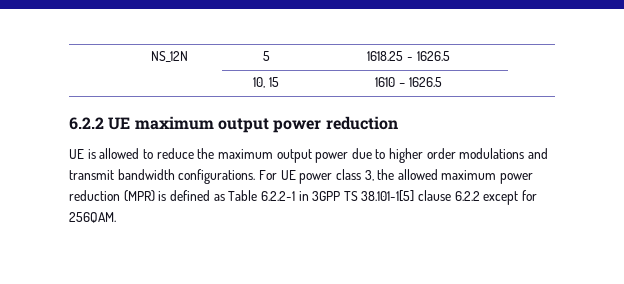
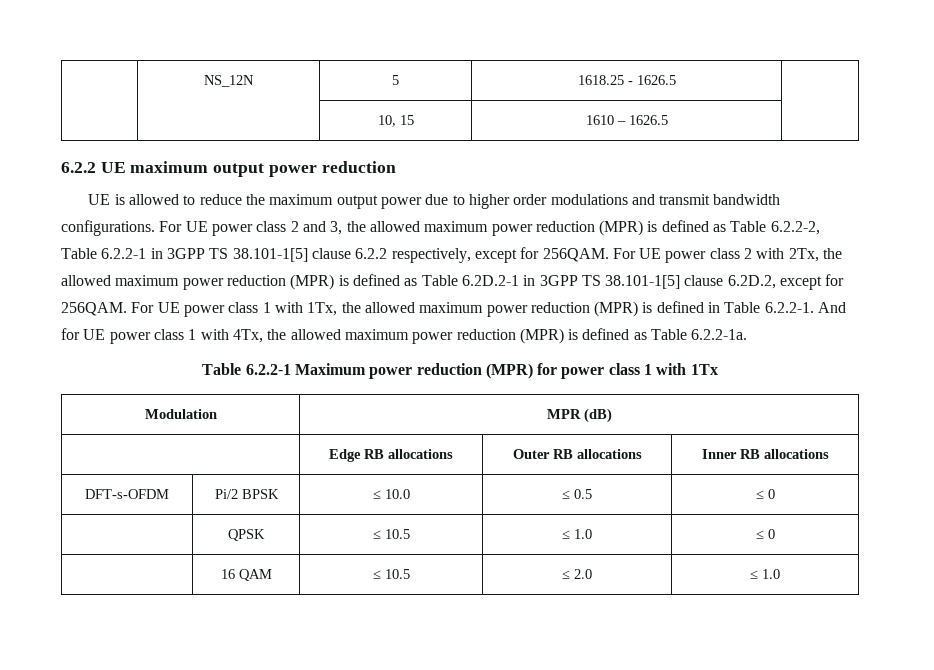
(361, 174) none -> [290,221,326,232] 2 and
(258, 195) none -> [770,221,820,235] [61,248,97,259] 6.2.2-2, Table
[483,190,538,205] [69,212,116,223] except for 256QAM. -> [391,247,843,263] [61,274,845,290] [61,301,847,317] [61,328,748,344] [202,363,718,379] [144,409,217,419] [546,408,612,423] [329,449,453,462] [512,449,642,459] [701,449,829,459] [85,489,169,499] [214,489,279,499] [372,489,410,499] [562,489,592,499] [755,489,775,499] [228,529,265,541] [372,529,410,539] [562,529,592,539] [755,529,775,539] [220,569,272,581] [372,569,410,579] [562,569,592,579] [750,569,780,579] respectively, except for 256QAM. For UE power class 2 with 2Tx, the allowed maximum power reduction (MPR) is defined as Table 6.2D.2-1 in 3GPP TS 38.101-1[5] clause 6.2D.2, except for 256QAM. For UE power class 1 with 1Tx, the allowed maximum power reduction (MPR) is defined in Table 6.2.2-1. And for UE power class 1 with 4Tx, the allowed maximum power reduction (MPR) is defined as Table 6.2.2-1a. // Table 6.2.2-1 Maximum power reduction (MPR) for power class 1 with 1Tx // Modulation | MPR (dB) // | Edge RB allocations | Outer RB allocations | Inner RB allocations // DFT-s-OFDM | Pi/2 BPSK | ≤ 10.0 | ≤ 0.5 | ≤ 0 // | QPSK | ≤ 10.5 | ≤ 1.0 | ≤ 0 // | 16 QAM | ≤ 10.5 | ≤ 2.0 | ≤ 1.0

